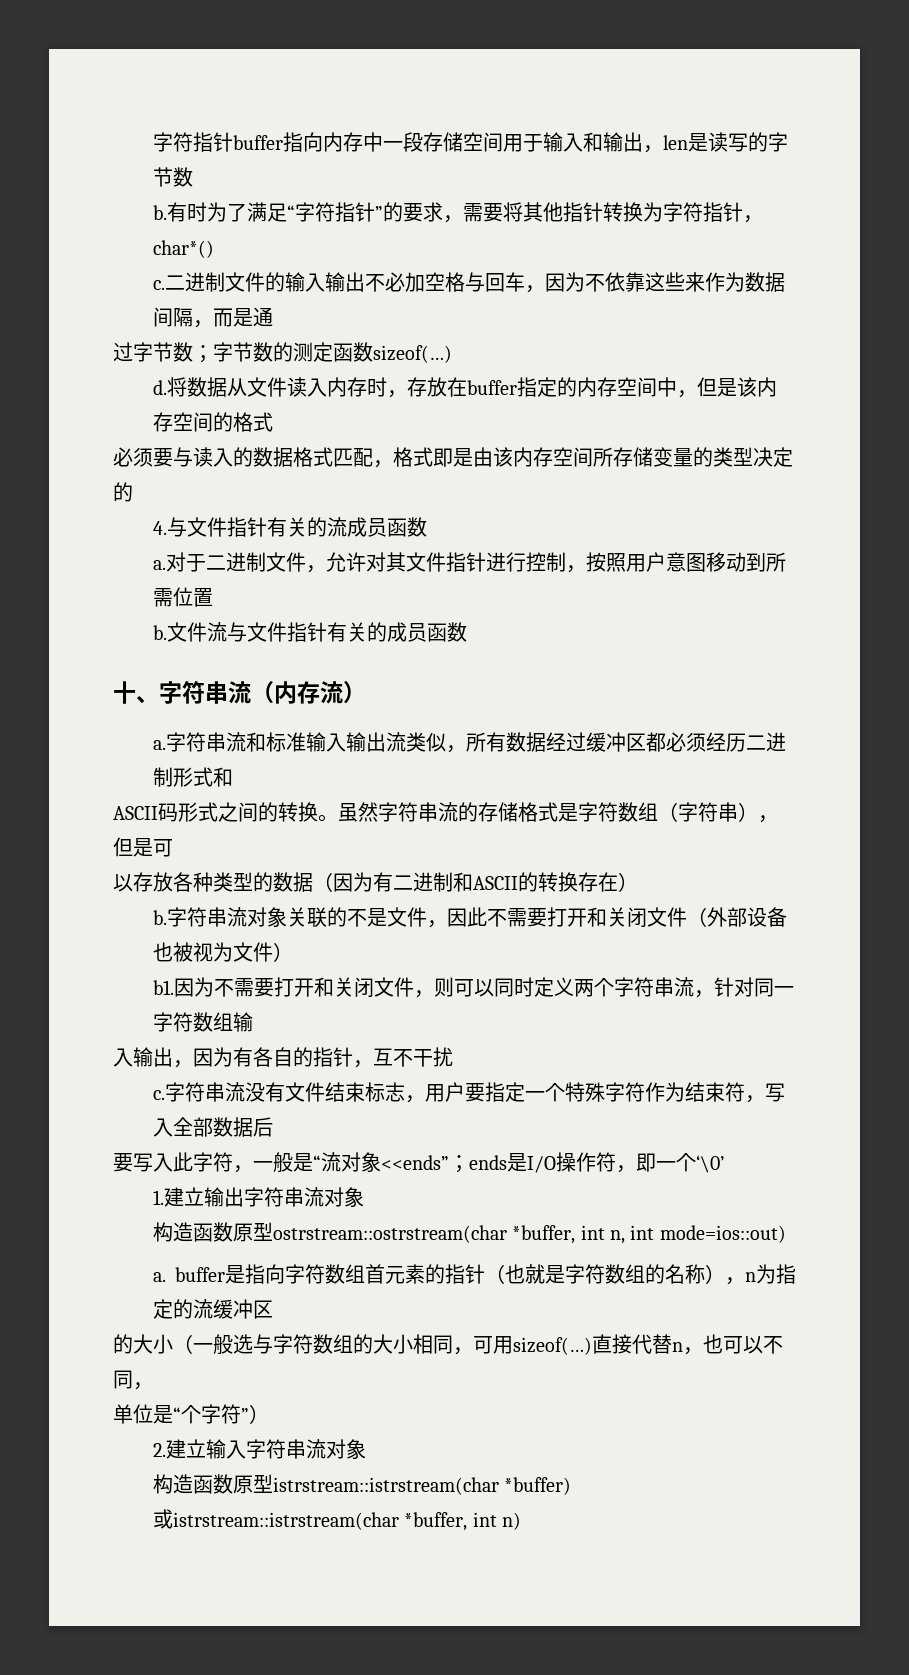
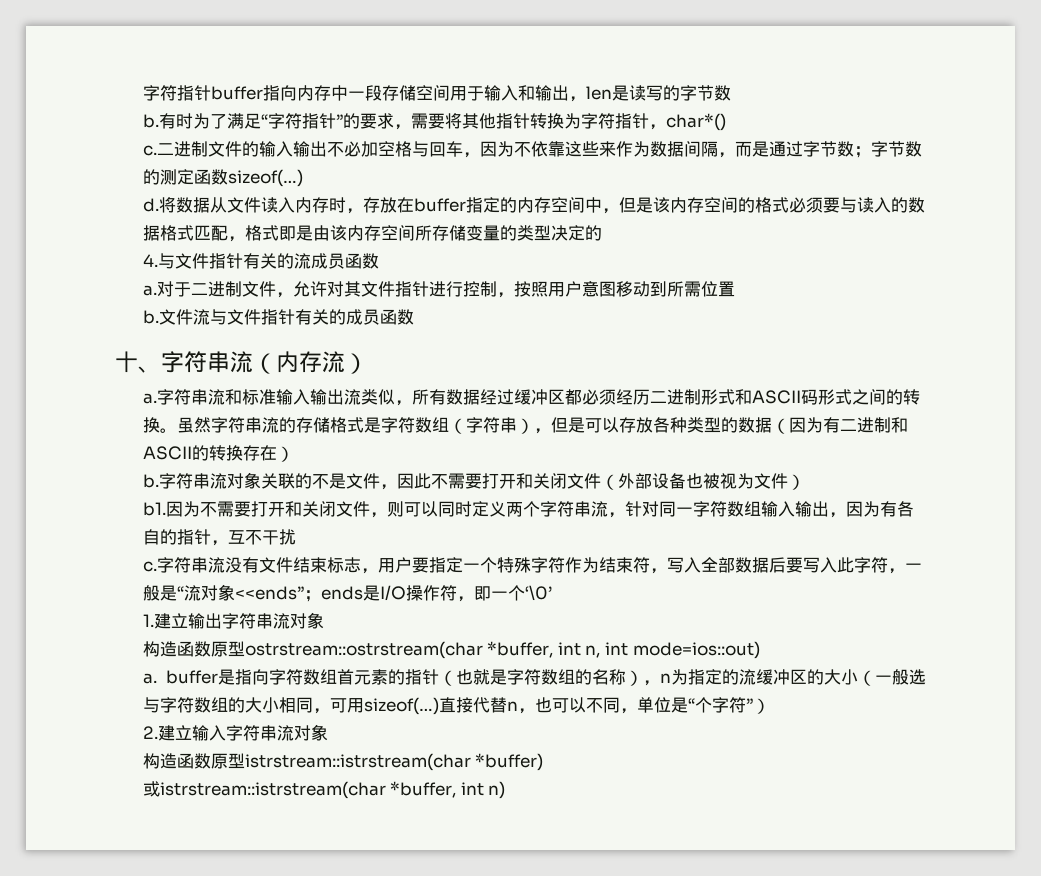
(273, 317) // -> (786, 149) none
(273, 422) // -> (789, 205) none
(233, 777) // -> (752, 397) none
(173, 848) // -> (602, 425) none
(253, 1022) // -> (778, 509) none
(273, 1127) // -> (786, 565) none
(273, 1309) // -> (807, 676) none
(153, 1386) // -> (637, 711) none

